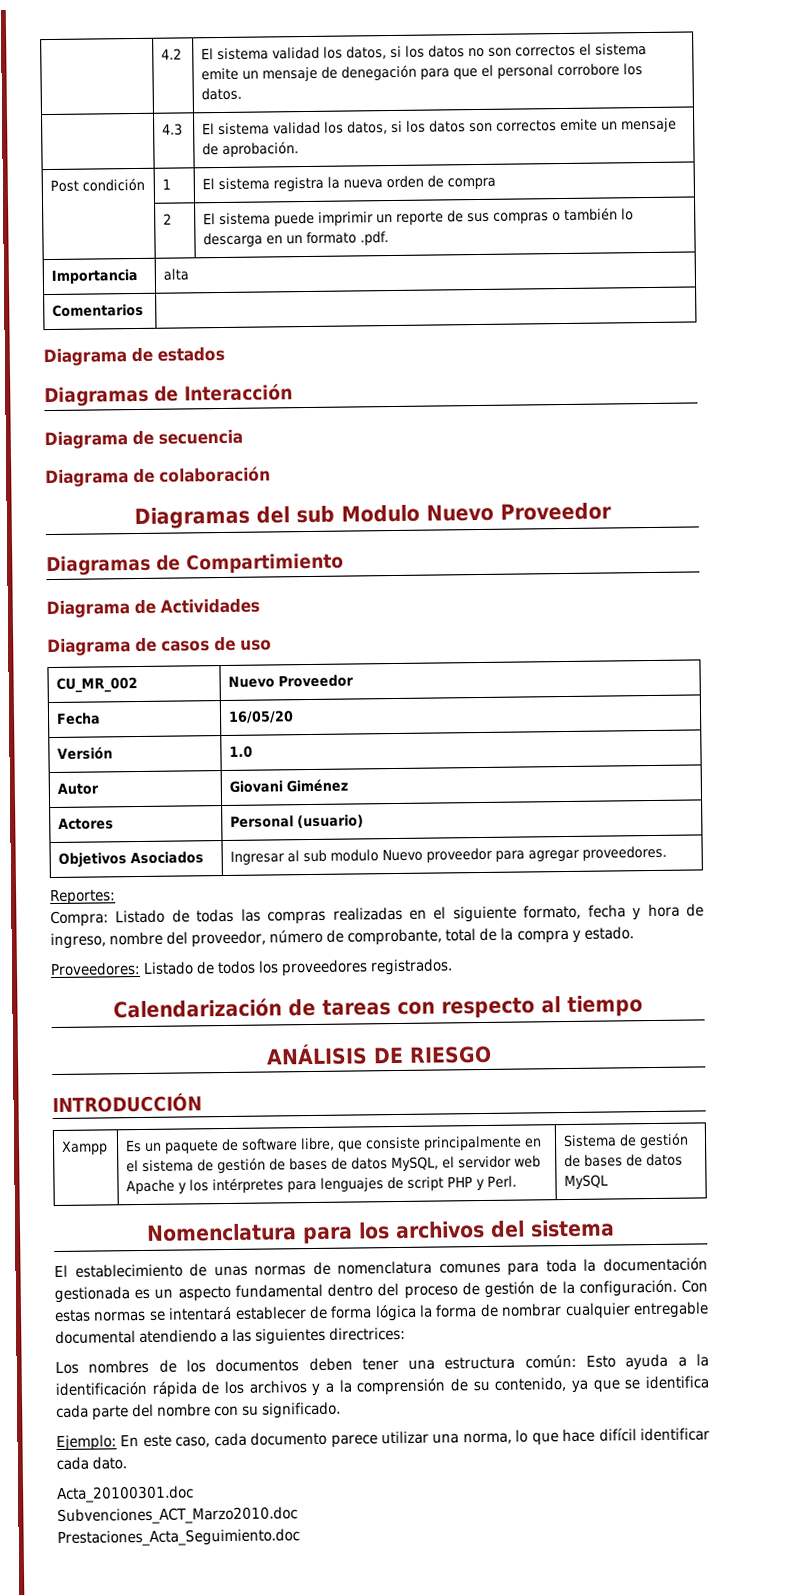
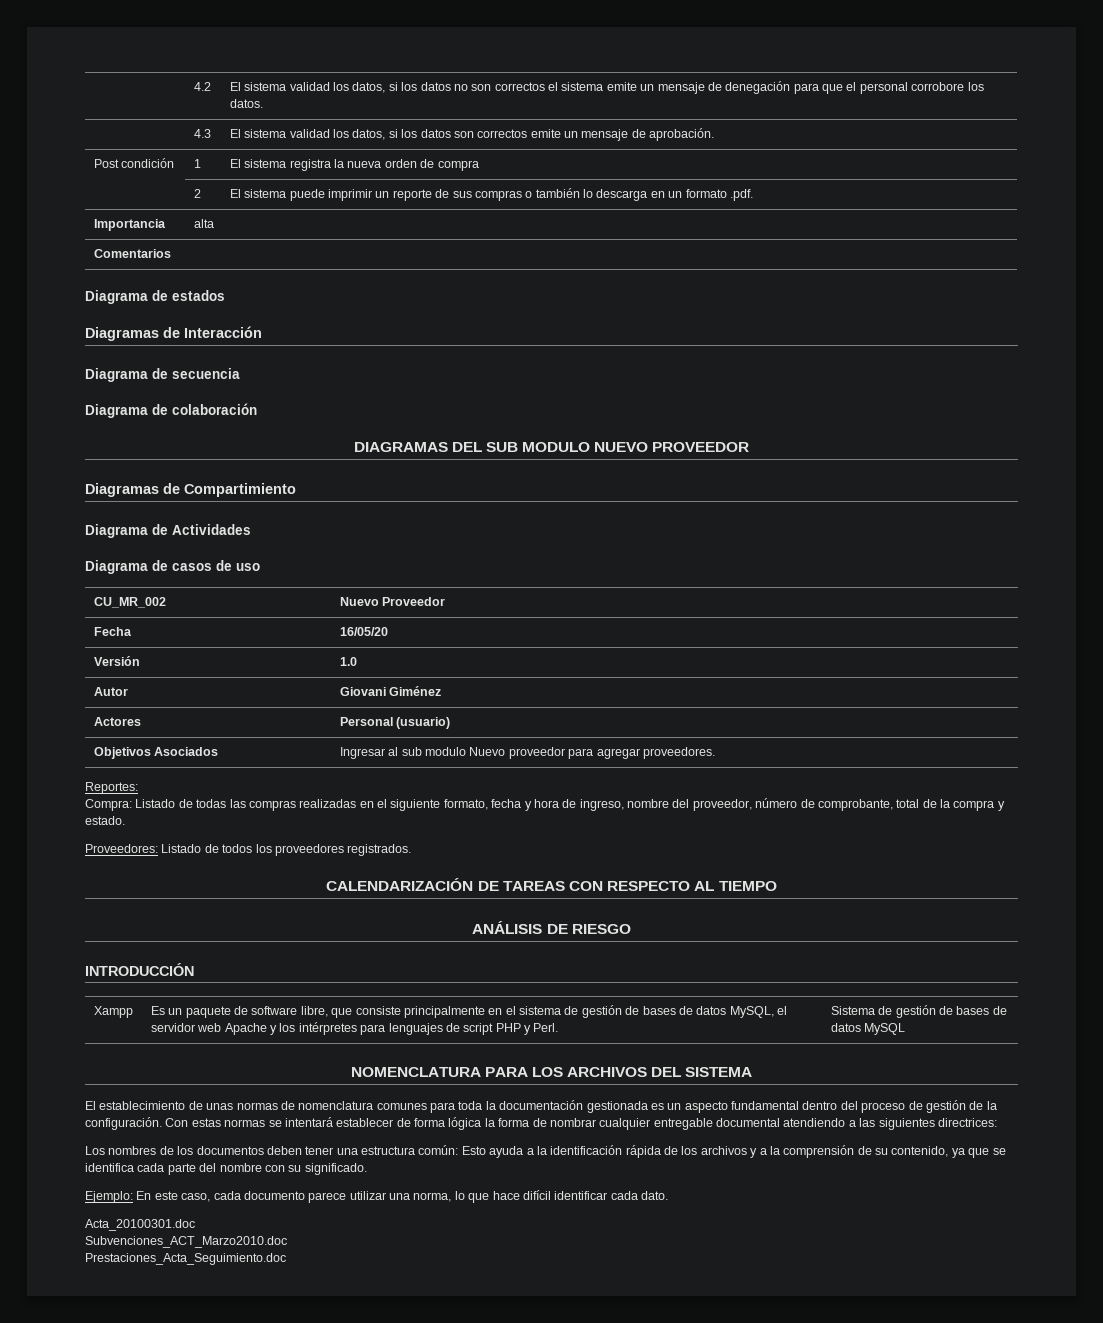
[133,502,612,530] Diagramas del sub Modulo Nuevo Proveedor -> [353,442,750,452] DIAGRAMAS DEL SUB MODULO NUEVO PROVEEDOR
[113,995,643,1019] Calendarización de tareas con respecto al tiempo -> [326,878,777,891] CALENDARIZACIÓN DE TAREAS CON RESPECTO AL TIEMPO
[146,1219,615,1245] Nomenclatura para los archivos del sistema -> [350,1067,753,1077] NOMENCLATURA PARA LOS ARCHIVOS DEL SISTEMA

